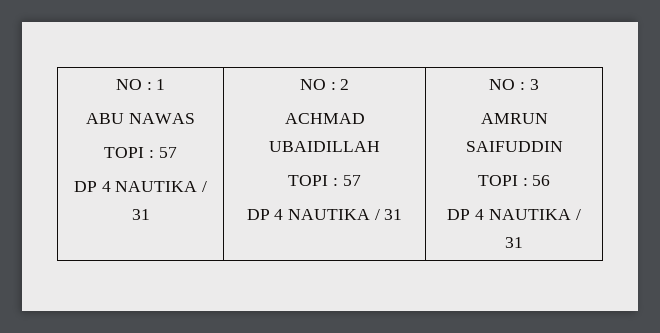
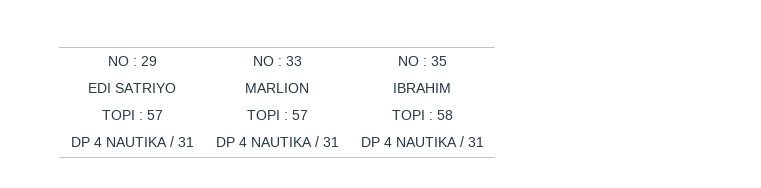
[115,79,166,90] [86,113,195,124] NO : 1 // ABU NAWAS -> [107,56,157,66] [88,83,176,93] NO : 29 // EDI SATRIYO
[340,79,350,90] [284,113,365,124] [269,141,380,152] 2 // ACHMAD UBAIDILLAH -> [285,56,302,66] [245,83,309,93] 33 // MARLION
[529,79,539,90] [480,113,548,124] [465,141,563,152] [477,175,551,186] 3 // AMRUN SAIFUDDIN // TOPI : 56 -> [430,56,447,66] [393,83,451,93] [391,110,453,120] 35 // IBRAHIM // TOPI : 58

